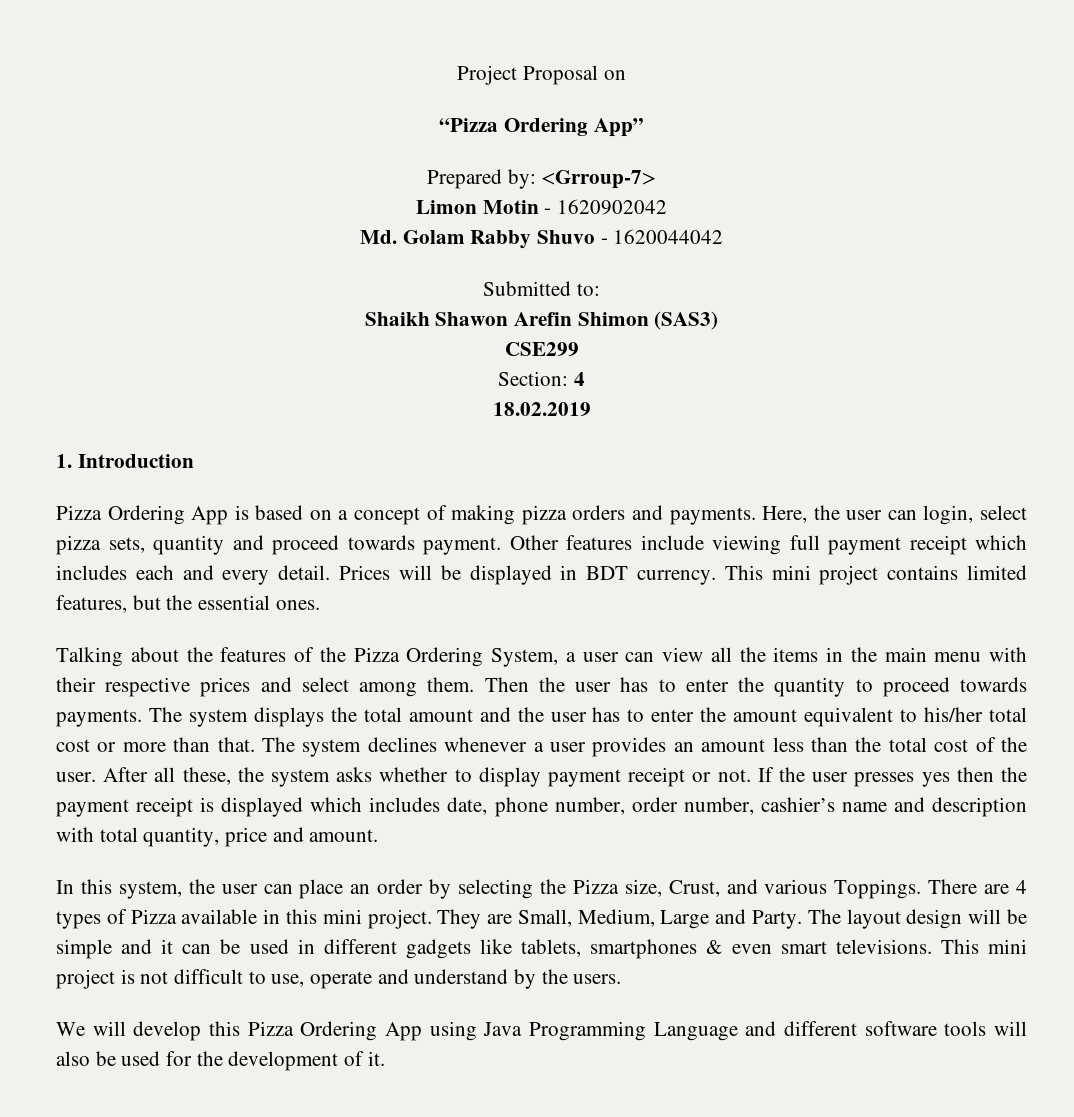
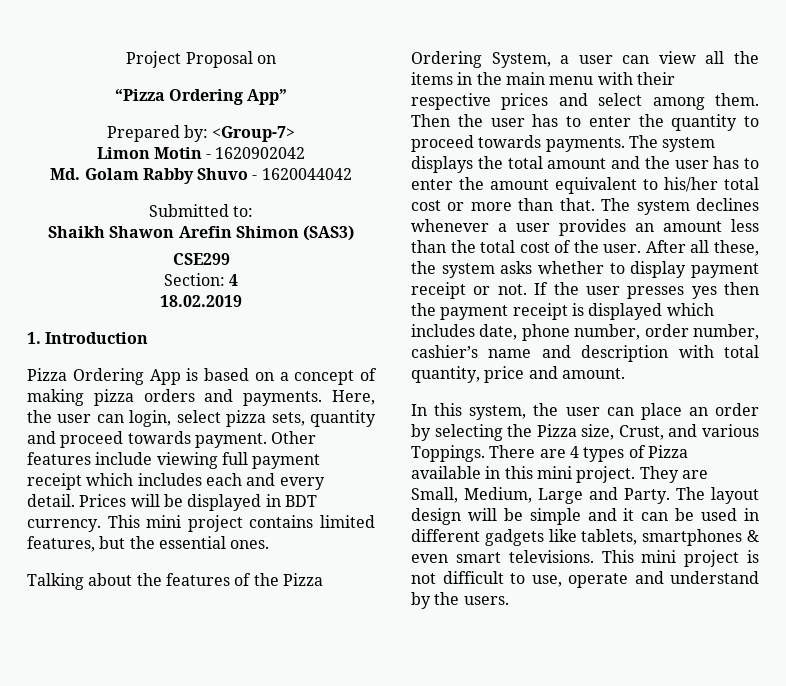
[541,170,657,189] <Grroup-7> -> [212,126,296,142] <Group-7>
[56,1021,1027,1041] [56,1051,385,1071] // We will develop this Pizza Ordering App using Java Programming Language and different software tools will also be used for the development of it. -> (509, 600) none

